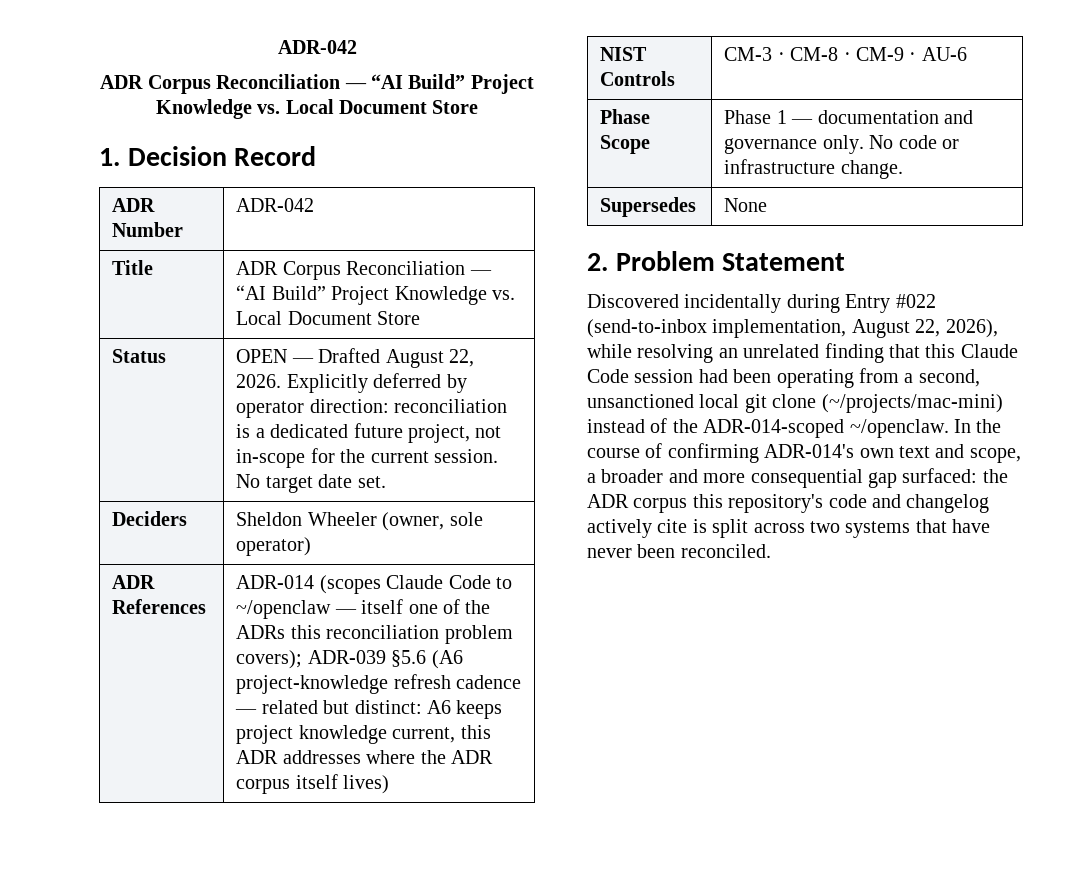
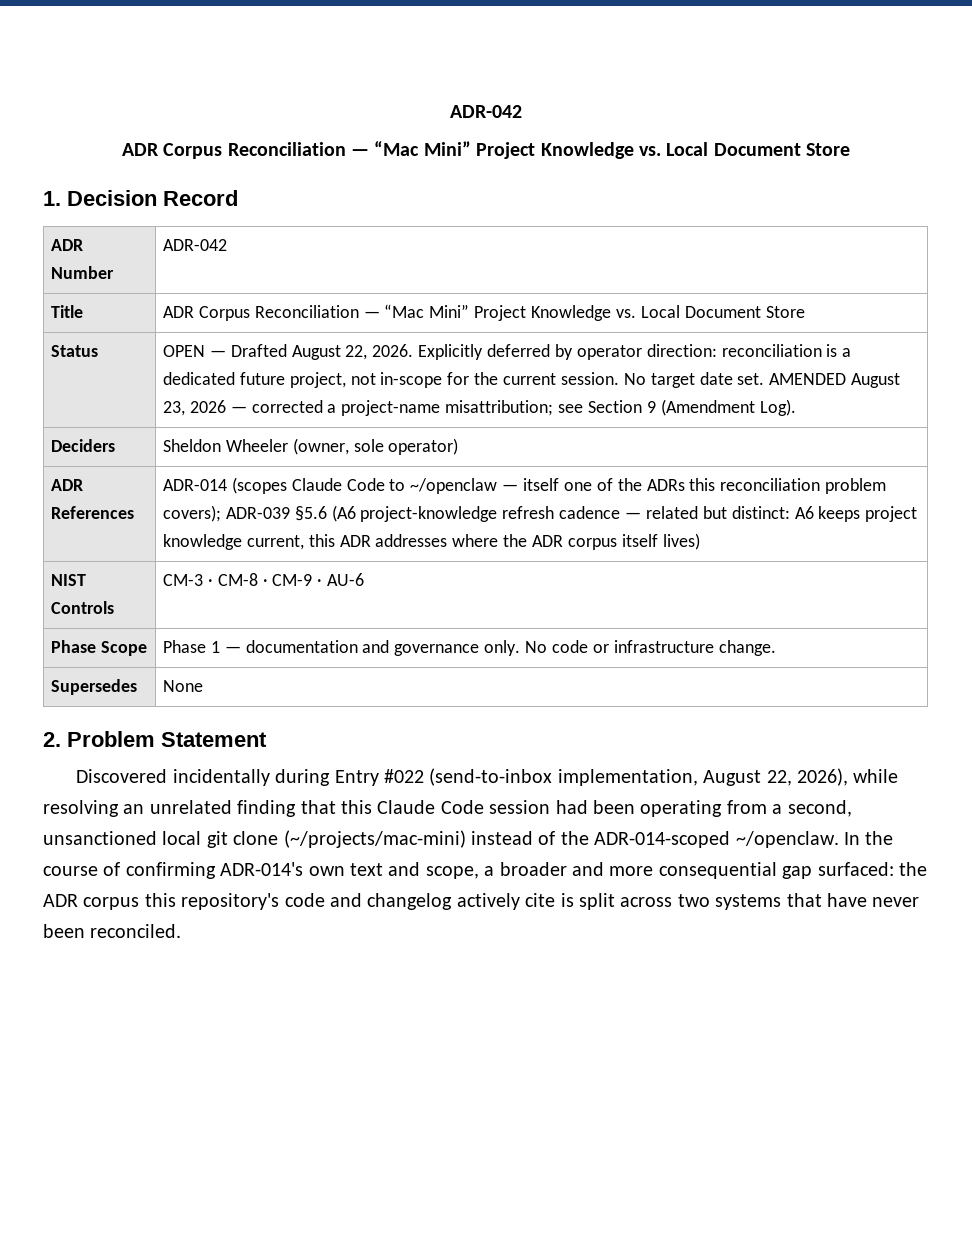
[370,74,466,89] “AI Build” -> [374,141,471,156] “Mac Mini”
[236,285,326,300] “AI Build” -> [384,304,470,318] “Mac Mini”
(386, 482) none -> [769,373,901,388] [163,399,796,416] AMENDED August 23, 2026 — corrected a project-name misattribution; see Section 9 (Amendment Log).

